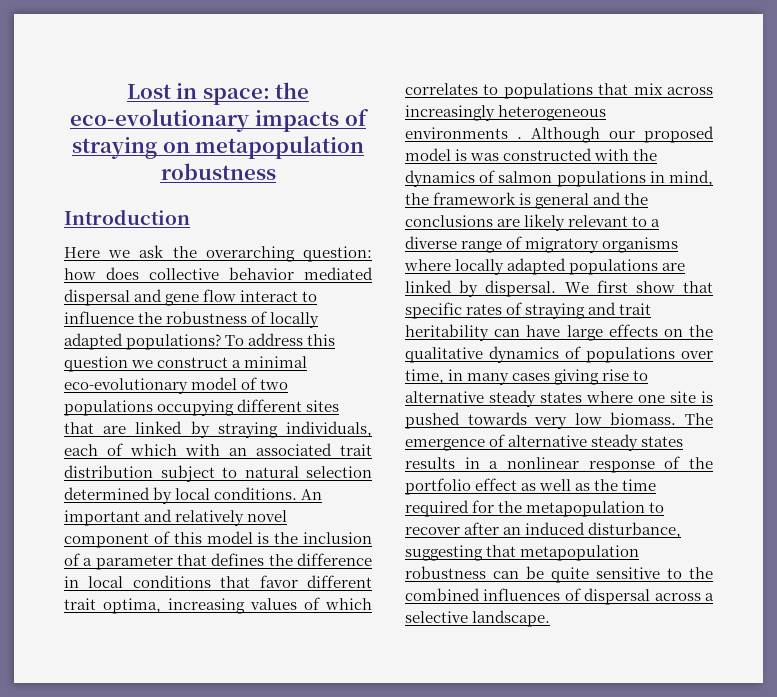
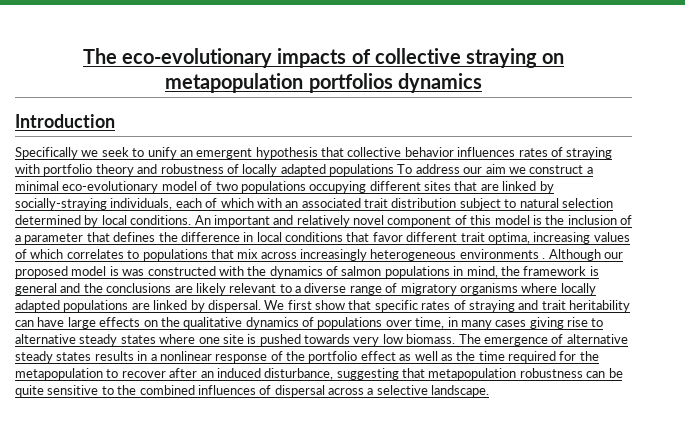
[126,82,310,105] Lost in space: the -> [82,48,117,64] The
(369, 117) none -> [374,48,461,64] collective
[160,163,276,180] robustness -> [308,73,482,93] portfolios dynamics
[64,245,372,262] [64,267,373,280] [64,289,318,306] [64,311,163,324] Here we ask the overarching question: how does collective behavior mediated dispersal and gene flow interact to influence the -> [15,147,613,159] [15,164,158,176] Specifically we seek to unify an emergent hypothesis that collective behavior influences rates of straying with portfolio theory and
[126,334,222,350] populations? -> [329,164,394,176] populations
[307,334,336,346] [64,356,128,372] this question -> [463,164,506,174] our aim
[217,422,278,438] straying -> [15,198,107,210] socially-straying

